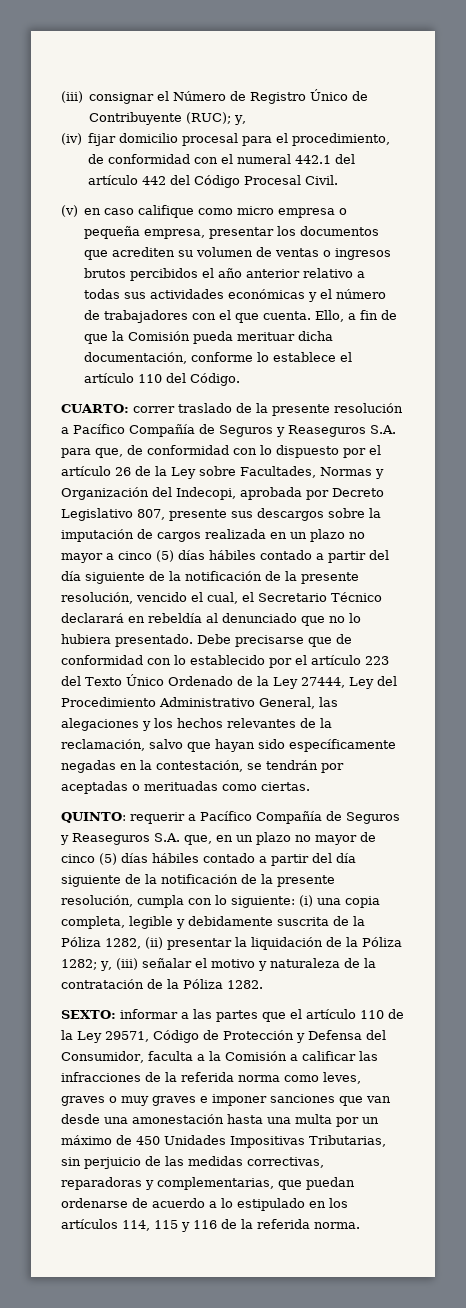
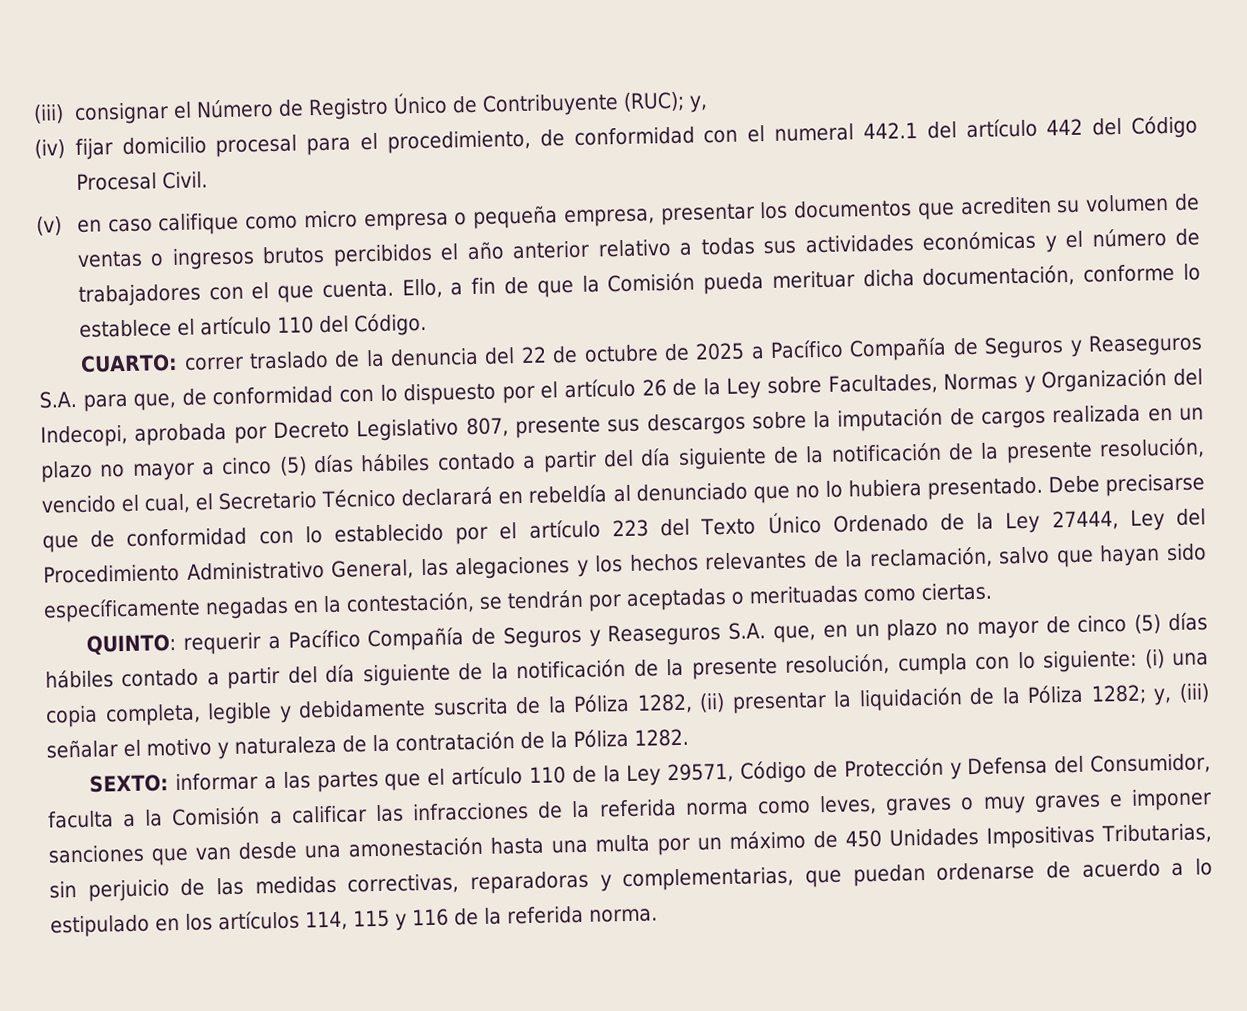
[272,403,403,416] presente resolución -> [390,342,746,367] denuncia del 22 de octubre de 2025

